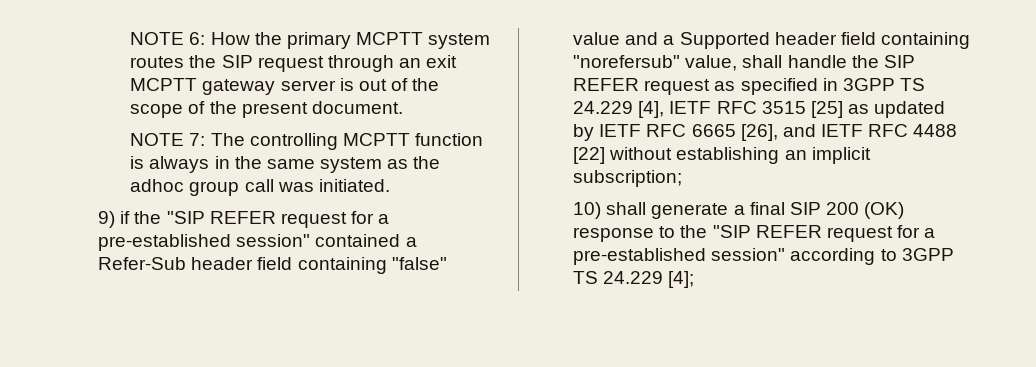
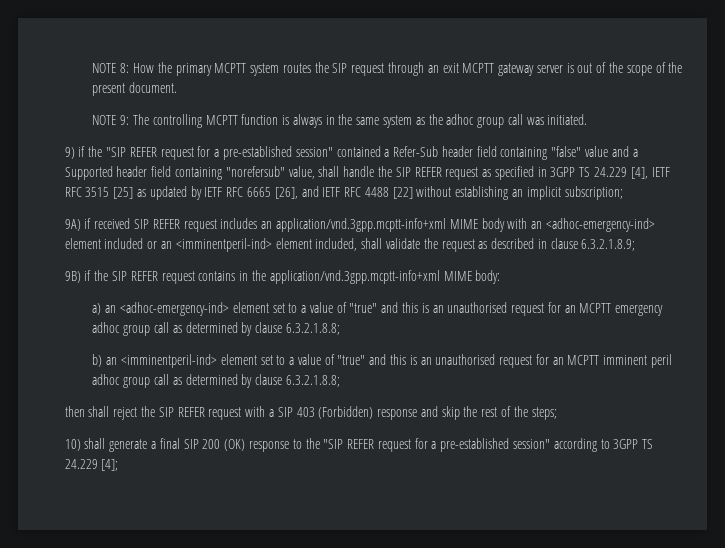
[130,32,206,45] NOTE 6: -> [92,63,130,73] NOTE 8:
[189,133,206,146] 7: -> [120,115,130,125] 9:
(683, 178) none -> [64,218,655,232] [64,238,636,252] [64,270,501,284] [92,302,664,316] [92,322,340,336] [92,354,672,368] [92,374,340,388] [64,406,557,420] // 9A) if received SIP REFER request includes an application/vnd.3gpp.mcptt-info+xml MIME body with an <adhoc-emergency-ind> element included or an <imminentperil-ind> element included, shall validate the request as described in clause 6.3.2.1.8.9; // 9B) if the SIP REFER request contains in the application/vnd.3gpp.mcptt-info+xml MIME body: // a) an <adhoc-emergency-ind> element set to a value of "true" and this is an unauthorised request for an MCPTT emergency adhoc group call as determined by clause 6.3.2.1.8.8; // b) an <imminentperil-ind> element set to a value of "true" and this is an unauthorised request for an MCPTT imminent peril adhoc group call as determined by clause 6.3.2.1.8.8; // then shall reject the SIP REFER request with a SIP 403 (Forbidden) response and skip the rest of the steps;

